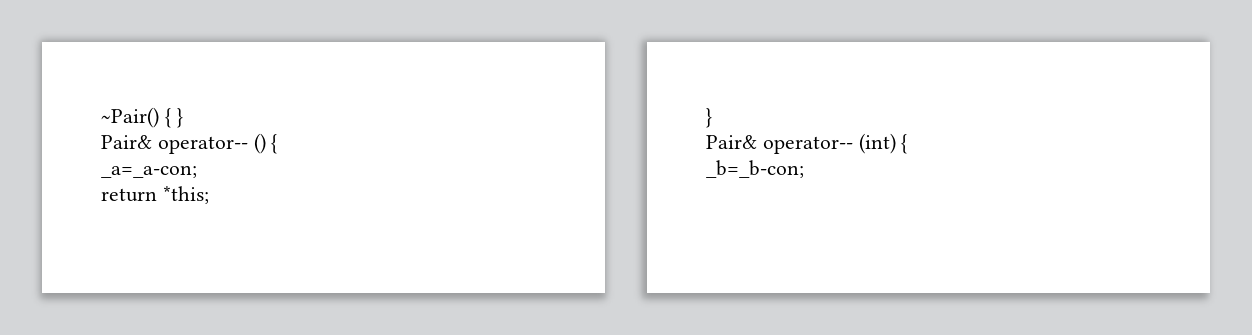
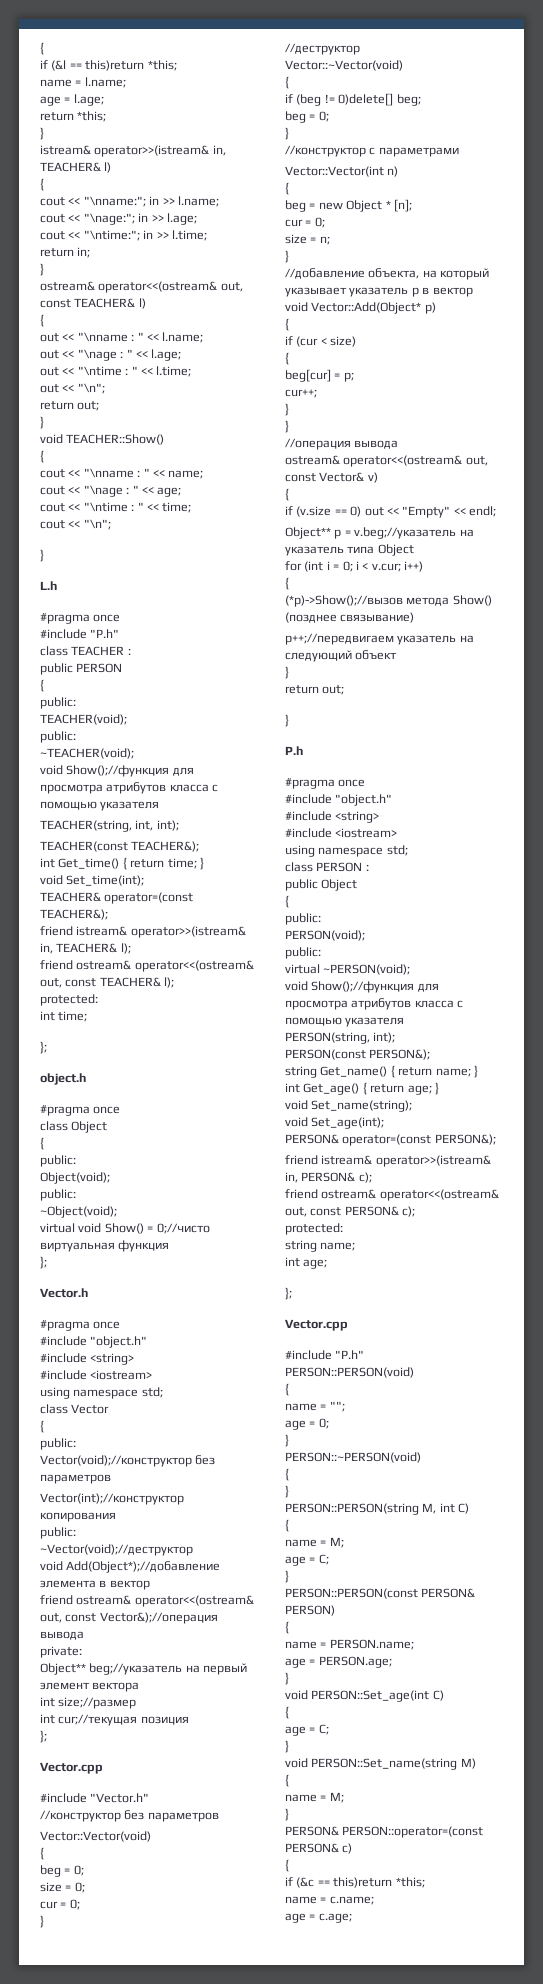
[101,107,183,128] [101,133,278,154] [101,165,197,178] [101,186,209,204] [706,108,712,128] [706,133,908,154] [706,160,804,178] ~Pair() { } // Pair& operator-- () { // _a=_a-con; // return *this; // } // Pair& operator-- (int) { // _b=_b-con; -> [40,42,44,55] [40,60,177,71] [40,77,126,88] [40,94,104,106] [40,111,107,122] [40,127,44,140] [40,145,226,157] [40,162,112,173] [40,178,44,191] [40,196,219,207] [40,213,197,225] [40,230,207,241] [40,247,91,258] [40,263,44,276] [40,281,243,293] [40,298,146,309] [40,314,44,327] [40,332,204,343] [40,349,182,361] [40,366,192,377] [40,383,105,394] [40,401,100,411] [40,416,44,429] [40,434,165,445] [40,450,44,463] [40,468,204,479] [40,485,182,497] [40,502,192,513] [40,519,111,530] [40,549,44,562] [40,581,57,590] [40,613,121,624] [40,629,120,639] [40,646,131,656] [40,663,123,675] [40,679,44,692] [40,697,76,709] [40,714,127,725] [40,731,76,743] [40,748,134,759] [40,765,194,777] [40,782,219,794] [40,801,160,811] [40,820,179,832] [40,841,200,852] [40,857,204,870] [40,875,145,886] [40,892,194,904] [40,909,108,920] [40,926,246,938] [40,943,131,954] [40,960,254,972] [40,977,175,988] [40,994,98,1006] [40,1011,88,1022] [40,1041,47,1054] [40,1073,86,1085] [40,1105,121,1116] [40,1121,108,1133] [40,1137,44,1150] [40,1155,76,1167] [40,1172,110,1184] [40,1189,76,1201] [40,1206,117,1218] [40,1223,210,1234] [40,1240,170,1252] [40,1256,47,1269] [40,1288,88,1298] [40,1320,121,1331] [40,1336,148,1348] [40,1353,135,1365] [40,1370,153,1380] [40,1387,163,1399] [40,1404,110,1414] [40,1420,44,1433] [40,1438,76,1450] [40,1455,216,1467] [40,1474,111,1484] [40,1493,184,1505] [40,1512,116,1522] [40,1527,76,1539] [40,1544,193,1556] [40,1561,221,1573] [40,1580,150,1590] [40,1595,254,1607] [40,1612,218,1624] [40,1631,84,1640] [40,1646,82,1658] [40,1663,248,1675] [40,1682,140,1692] [40,1697,137,1709] [40,1714,189,1726] [40,1730,47,1743] [40,1762,103,1774] [40,1793,150,1803] [40,1810,219,1822] [40,1831,151,1842] [40,1847,44,1860] [40,1865,84,1877] [40,1882,85,1893] [40,1899,80,1910] [40,1915,44,1928] [285,43,360,55] [285,60,403,71] [285,76,289,89] [285,93,421,106] [285,111,329,123] [285,127,289,140] [285,145,459,157] [285,166,399,177] [285,182,289,195] [285,199,412,212] [285,217,325,228] [285,234,330,245] [285,250,289,263] [285,268,490,280] [285,287,473,297] [285,302,436,314] [285,318,289,331] [285,336,357,347] [285,352,289,365] [285,369,354,382] [285,389,317,398] [285,403,289,416] [285,420,289,433] [285,438,399,450] [285,455,488,467] [285,472,378,483] [285,488,289,501] [285,506,496,518] [285,527,474,539] [285,544,414,556] [285,561,423,572] [285,577,289,590] [285,595,492,607] [285,612,415,623] [285,633,474,645] [285,650,398,662] [285,666,289,679] [285,685,345,695] [285,714,289,727] [285,746,303,755] [285,778,366,789] [285,794,393,806] [285,811,380,823] [285,828,398,838] [285,845,408,857] [285,862,369,872] [285,879,358,891] [285,895,289,908] [285,913,321,925] [285,930,365,941] [285,947,321,959] [285,964,411,975] [285,981,439,993] [285,998,464,1010] [285,1017,405,1027] [285,1032,396,1044] [285,1049,431,1060] [285,1065,478,1078] [285,1082,439,1095] [285,1100,413,1112] [285,1117,385,1129] [285,1134,496,1146] [285,1155,491,1167] [285,1172,372,1183] [285,1189,499,1201] [285,1206,416,1217] [285,1223,343,1235] [285,1240,356,1252] [285,1257,328,1269] [285,1287,292,1300] [285,1319,348,1331] [285,1350,365,1360] [285,1367,414,1378] [285,1383,289,1396] [285,1401,345,1412] [285,1418,329,1430] [285,1434,289,1447] [285,1452,421,1463] [285,1468,289,1481] [285,1485,289,1498] [285,1503,470,1515] [285,1519,289,1532] [285,1537,344,1548] [285,1554,329,1566] [285,1570,289,1583] [285,1588,476,1599] [285,1605,335,1616] [285,1621,289,1634] [285,1639,414,1650] [285,1656,392,1668] [285,1672,289,1685] [285,1690,444,1702] [285,1706,289,1719] [285,1724,329,1736] [285,1740,289,1753] [285,1758,476,1770] [285,1774,289,1787] [285,1792,344,1803] [285,1808,289,1821] [285,1826,484,1838] [285,1843,353,1854] [285,1859,289,1872] [285,1877,425,1888] [285,1896,374,1905] [285,1913,352,1923] { // if (&l == this)return *this; // name = l.name; // age = l.age; // return *this; // } // istream& operator>>(istream& in, TEACHER& l) // { // cout << "\nname:"; in >> l.name; // cout << "\nage:"; in >> l.age; // cout << "\ntime:"; in >> l.time; // return in; // } // ostream& operator<<(ostream& out, const TEACHER& l) // { // out << "\nname : " << l.name; // out << "\nage : " << l.age; // out << "\ntime : " << l.time; // out << "\n"; // return out; // } // void TEACHER::Show() // { // cout << "\nname : " << name; // cout << "\nage : " << age; // cout << "\ntime : " << time; // cout << "\n"; // } // L.h // #pragma once // #include "P.h" // class TEACHER : // public PERSON // { // public: // TEACHER(void); // public: // ~TEACHER(void); // void Show();//функция для просмотра атрибутов класса с помощью указателя // TEACHER(string, int, int); // TEACHER(const TEACHER&); // int Get_time() { return time; } // void Set_time(int); // TEACHER& operator=(const TEACHER&); // friend istream& operator>>(istream& in, TEACHER& l); // friend ostream& operator<<(ostream& out, const TEACHER& l); // protected: // int time; // }; // object.h // #pragma once // class Object // { // public: // Object(void); // public: // ~Object(void); // virtual void Show() = 0;//чисто виртуальная функция // }; // Vector.h // #pragma once // #include "object.h" // #include <string> // #include <iostream> // using namespace std; // class Vector // { // public: // Vector(void);//конструктор без параметров // Vector(int);//конструктор копирования // public: // ~Vector(void);//деструктор // void Add(Object*);//добавление элемента в вектор // friend ostream& operator<<(ostream& out, const Vector&);//операция вывода // private: // Object** beg;//указатель на первый элемент вектора // int size;//размер // int cur;//текущая позиция // }; // Vector.cpp // #include "Vector.h" // //конструктор без параметров // Vector::Vector(void) // { // beg = 0; // size = 0; // cur = 0; // } // //деструктор // Vector::~Vector(void) // { // if (beg != 0)delete[] beg; // beg = 0; // } // //конструктор с параметрами // Vector::Vector(int n) // { // beg = new Object * [n]; // cur = 0; // size = n; // } // //добавление объекта, на который указывает указатель p в вектор // void Vector::Add(Object* p) // { // if (cur < size) // { // beg[cur] = p; // cur++; // } // } // //операция вывода // ostream& operator<<(ostream& out, const Vector& v) // { // if (v.size == 0) out << "Empty" << endl; // Object** p = v.beg;//указатель на указатель типа Object // for (int i = 0; i < v.cur; i++) // { // (*p)->Show();//вызов метода Show() (позднее связывание) // p++;//передвигаем указатель на следующий объект // } // return out; // } // P.h // #pragma once // #include "object.h" // #include <string> // #include <iostream> // using namespace std; // class PERSON : // public Object // { // public: // PERSON(void); // public: // virtual ~PERSON(void); // void Show();//функция для просмотра атрибутов класса с помощью указателя // PERSON(string, int); // PERSON(const PERSON&); // string Get_name() { return name; } // int Get_age() { return age; } // void Set_name(string); // void Set_age(int); // PERSON& operator=(const PERSON&); // friend istream& operator>>(istream& in, PERSON& c); // friend ostream& operator<<(ostream& out, const PERSON& c); // protected: // string name; // int age; // }; // Vector.cpp // #include "P.h" // PERSON::PERSON(void) // { // name = ""; // age = 0; // } // PERSON::~PERSON(void) // { // } // PERSON::PERSON(string M, int C) // { // name = M; // age = C; // } // PERSON::PERSON(const PERSON& PERSON) // { // name = PERSON.name; // age = PERSON.age; // } // void PERSON::Set_age(int C) // { // age = C; // } // void PERSON::Set_name(string M) // { // name = M; // } // PERSON& PERSON::operator=(const PERSON& c) // { // if (&c == this)return *this; // name = c.name; // age = c.age;

